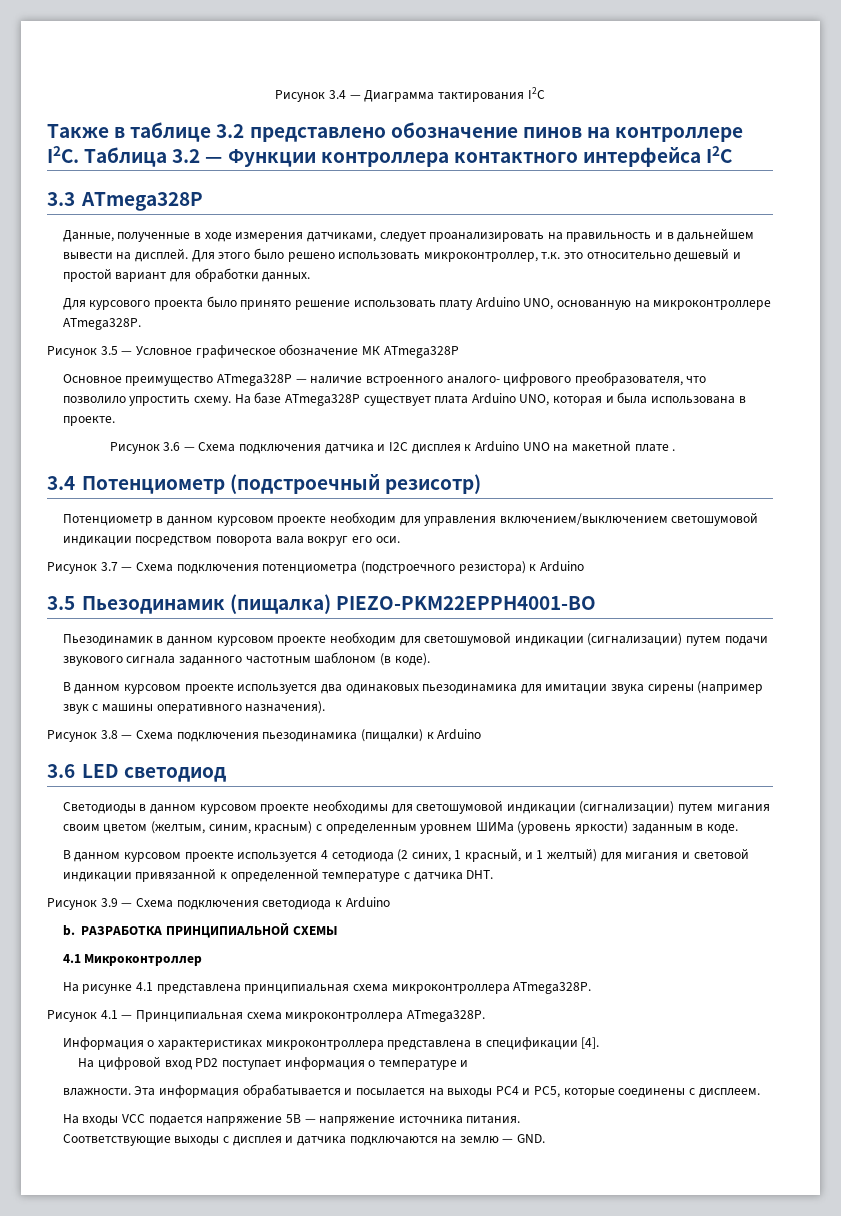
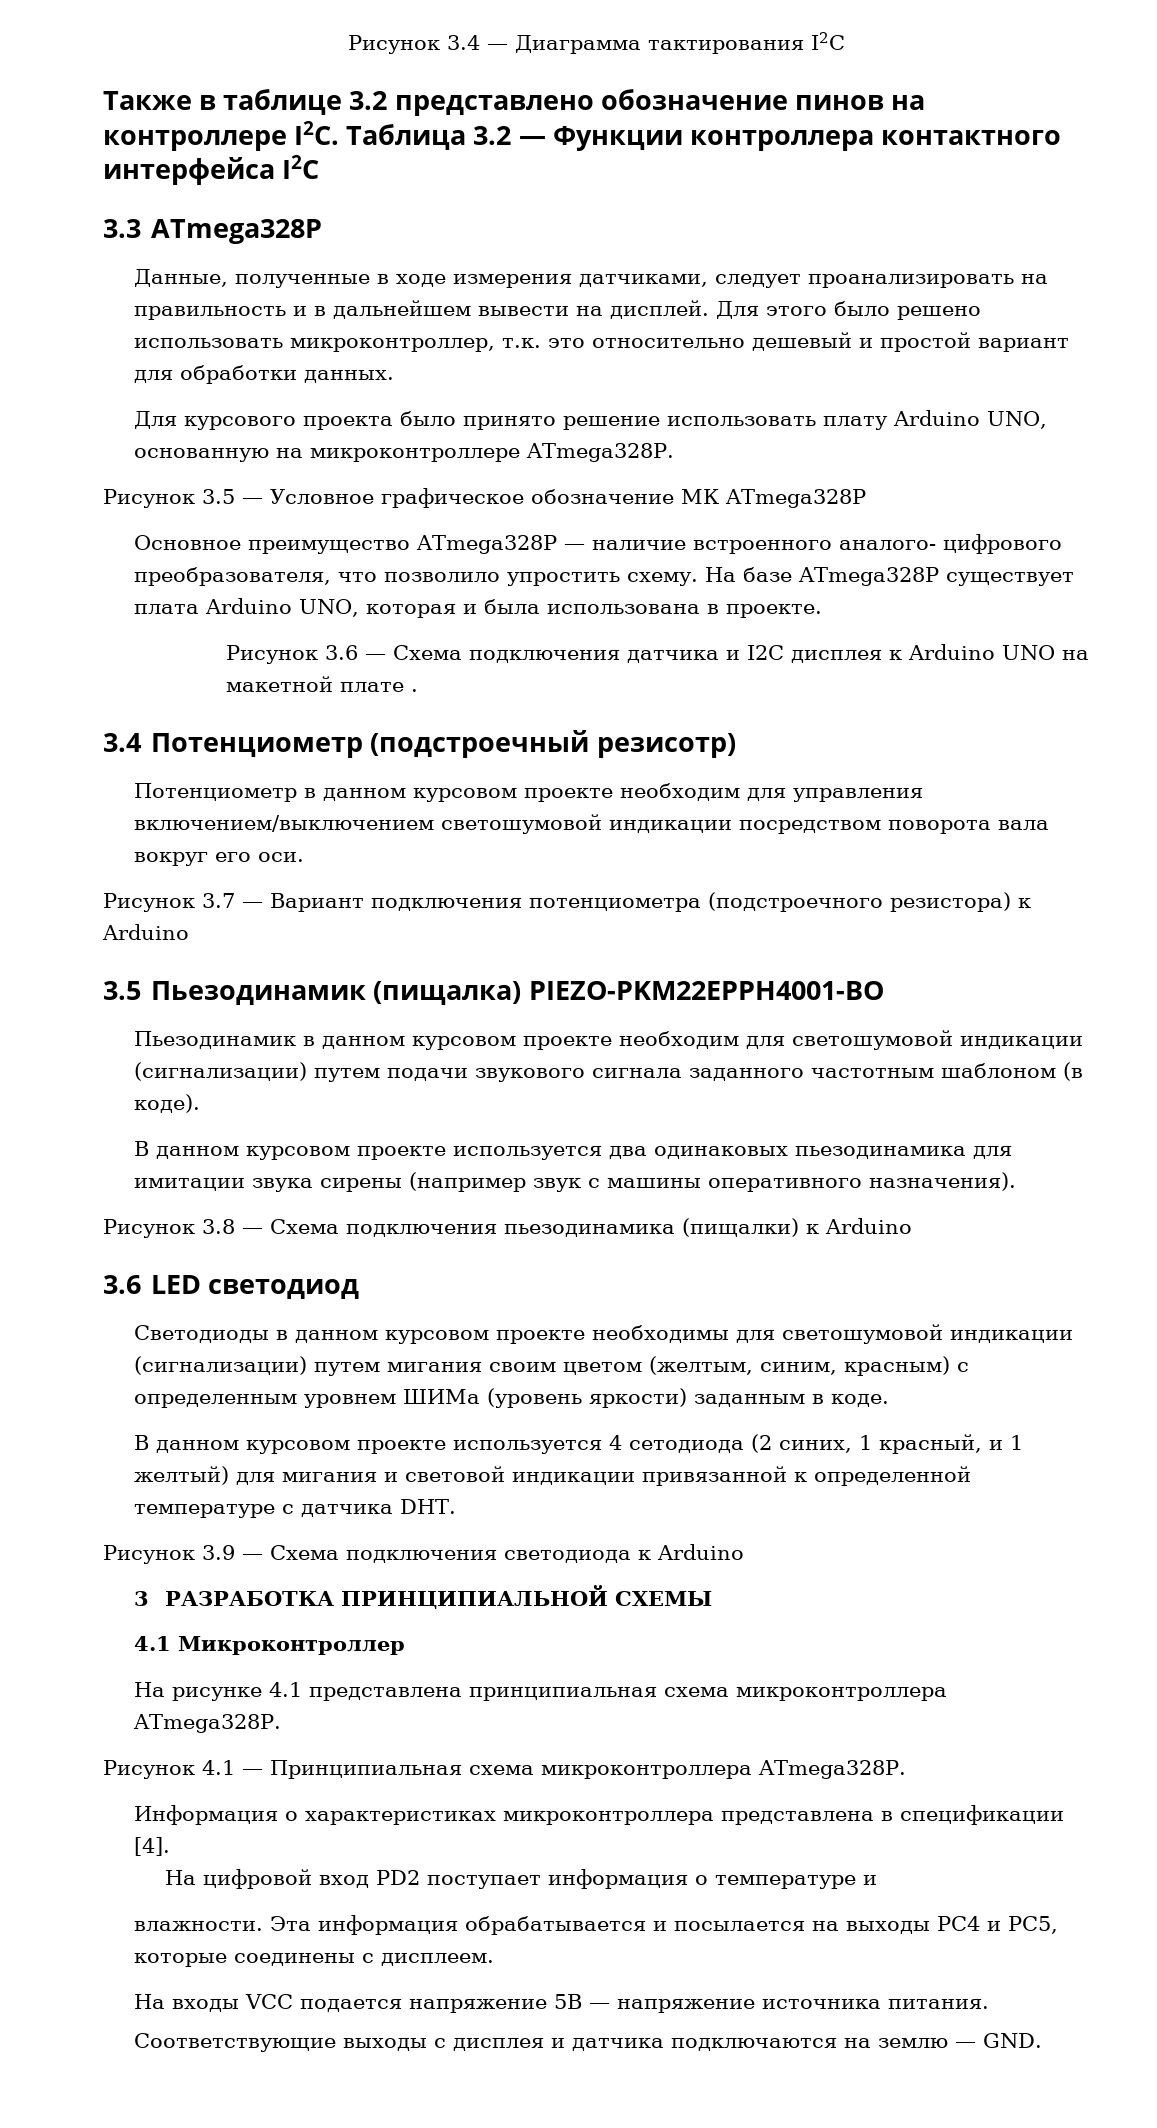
[135,562,173,572] Схема -> [270,893,364,912] Вариант
[62,925,75,936] b. -> [133,1591,149,1606] 3

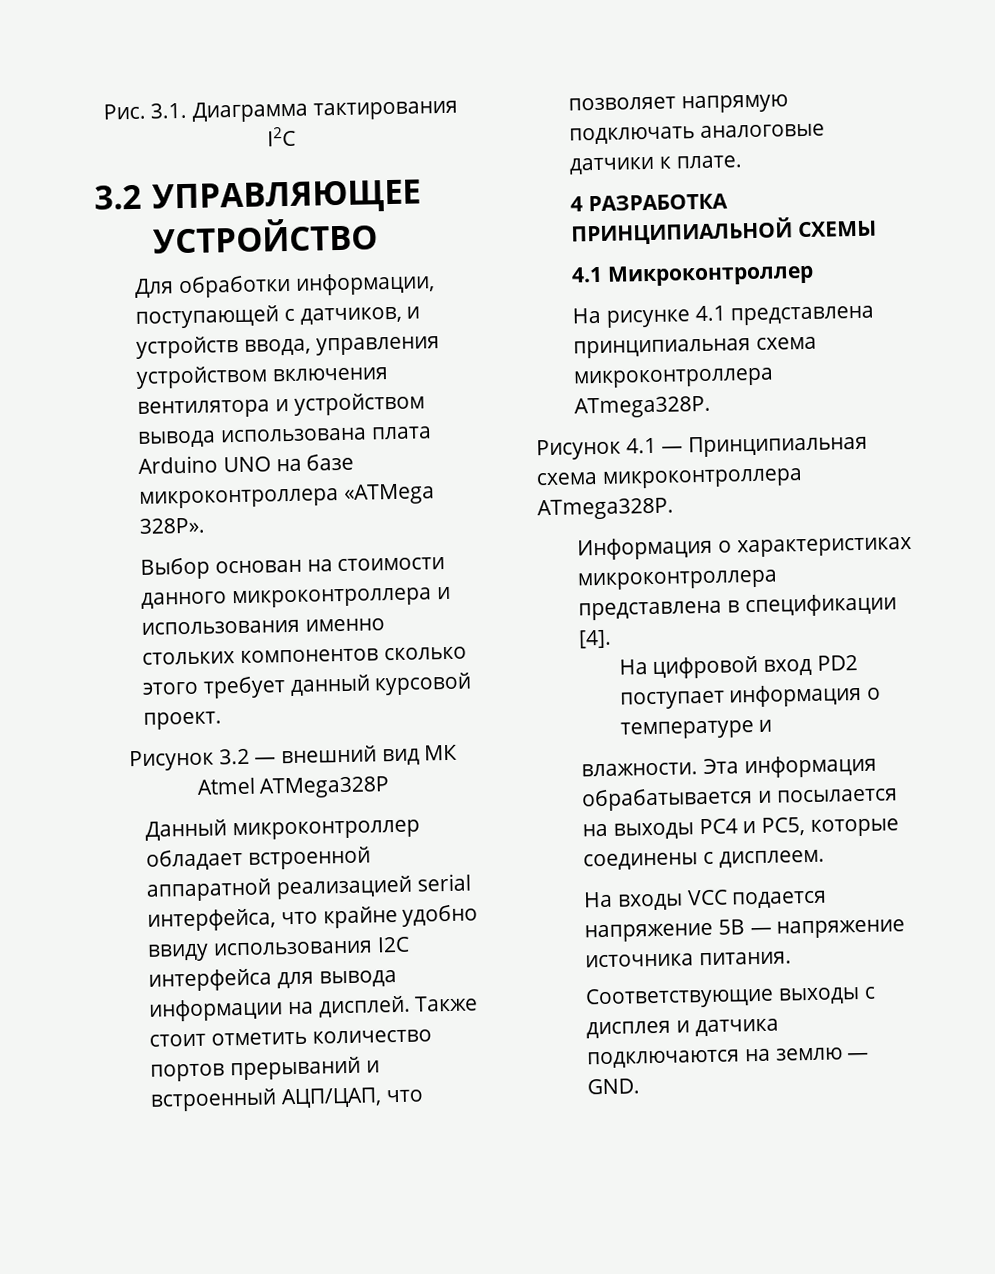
[348,35,508,54] Рисунок 3.4 — -> [102,102,188,120] Рис. 3.1.
[103,89,926,116] [103,121,1062,151] [103,155,320,185] [103,219,323,244] [133,269,1048,288] [133,300,981,320] [133,332,1069,352] [133,365,394,384] [133,410,1047,430] [133,443,674,462] [103,488,866,508] [133,534,1062,554] [133,567,1074,586] [133,598,822,618] [225,644,1089,664] [225,676,418,692] [103,730,736,758] [133,783,923,802] [133,814,1049,834] [133,852,304,866] [103,892,1031,912] [102,924,189,940] [103,981,884,1005] [133,1030,1083,1050] [133,1062,1083,1082] [133,1094,200,1113] [133,1141,1012,1160] [133,1172,1016,1192] [103,1218,912,1238] [103,1275,360,1299] [133,1324,1073,1344] [133,1356,969,1376] [133,1388,889,1408] [133,1434,1023,1454] [133,1466,971,1486] [133,1499,456,1518] [103,1544,744,1564] [133,1591,149,1606] Также в таблице 3.2 представлено обозначение пинов на контроллере I2C. Таблица 3.2 — Функции контроллера контактного интерфейса I2C // 3.3 ATmega328P // Данные, полученные в ходе измерения датчиками, следует проанализировать на правильность и в дальнейшем вывести на дисплей. Для этого было решено использовать микроконтроллер, т.к. это относительно дешевый и простой вариант для обработки данных. // Для курсового проекта было принято решение использовать плату Arduino UNO, основанную на микроконтроллере ATmega328P. // Рисунок 3.5 — Условное графическое обозначение МК ATmega328P // Основное преимущество ATmega328P — наличие встроенного аналого- цифрового преобразователя, что позволило упростить схему. На базе ATmega328P существует плата Arduino UNO, которая и была использована в проекте. // Рисунок 3.6 — Схема подключения датчика и I2C дисплея к Arduino UNO на макетной плате . // 3.4 Потенциометр (подстроечный резисотр) // Потенциометр в данном курсовом проекте необходим для управления включением/выключением светошумовой индикации посредством поворота вала вокруг его оси. // Рисунок 3.7 — Вариант подключения потенциометра (подстроечного резистора) к Arduino // 3.5 Пьезодинамик (пищалка) PIEZO-PKM22EPPH4001-BO // Пьезодинамик в данном курсовом проекте необходим для светошумовой индикации (сигнализации) путем подачи звукового сигнала заданного частотным шаблоном (в коде). // В данном курсовом проекте используется два одинаковых пьезодинамика для имитации звука сирены (например звук с машины оперативного назначения). // Рисунок 3.8 — Схема подключения пьезодинамика (пищалки) к Arduino // 3.6 LED светодиод // Светодиоды в данном курсовом проекте необходимы для светошумовой индикации (сигнализации) путем мигания своим цветом (желтым, синим, красным) с определенным уровнем ШИМа (уровень яркости) заданным в коде. // В данном курсовом проекте используется 4 сетодиода (2 синих, 1 красный, и 1 желтый) для мигания и световой индикации привязанной к определенной температуре с датчика DHT. // Рисунок 3.9 — Схема подключения светодиода к Arduino // 3 -> [94,179,421,216] [151,217,378,254] [134,272,435,299] [135,305,421,329] [136,335,440,359] [136,365,389,389] [137,392,425,419] [137,426,432,448] [138,453,355,474] [139,483,436,509] [139,517,206,534] [140,556,446,580] [141,586,451,609] [141,618,386,635] [142,646,467,665] [142,672,473,699] [143,711,223,730] [128,744,458,772] [196,776,391,799] [145,819,421,841] [146,846,372,871] [146,873,471,902] [147,904,479,932] [147,936,410,962] [148,968,397,992] [148,995,479,1022] [149,1029,432,1047] [150,1056,380,1082] [150,1087,423,1112] [568,94,789,114] [569,123,826,145] [569,155,742,175] [570,196,584,212] 3.2 УПРАВЛЯЮЩЕЕ УСТРОЙСТВО // Для обработки информации, поступающей с датчиков, и устройств ввода, управления устройством включения вентилятора и устройством вывода использована плата Arduino UNO на базе микроконтроллера «ATMega 328P». // Выбор основан на стоимости данного микроконтроллера и использования именно стольких компонентов сколько этого требует данный курсовой проект. // Рисунок 3.2 — внешний вид МК Atmel ATMega328P // Данный микроконтроллер обладает встроенной аппаратной реализацией serial интерфейса, что крайне удобно ввиду использования I2C интерфейса для вывода информации на дисплей. Также стоит отметить количество портов прерываний и встроенный АЦП/ЦАП, что позволяет напрямую подключать аналоговые датчики к плате. // 4

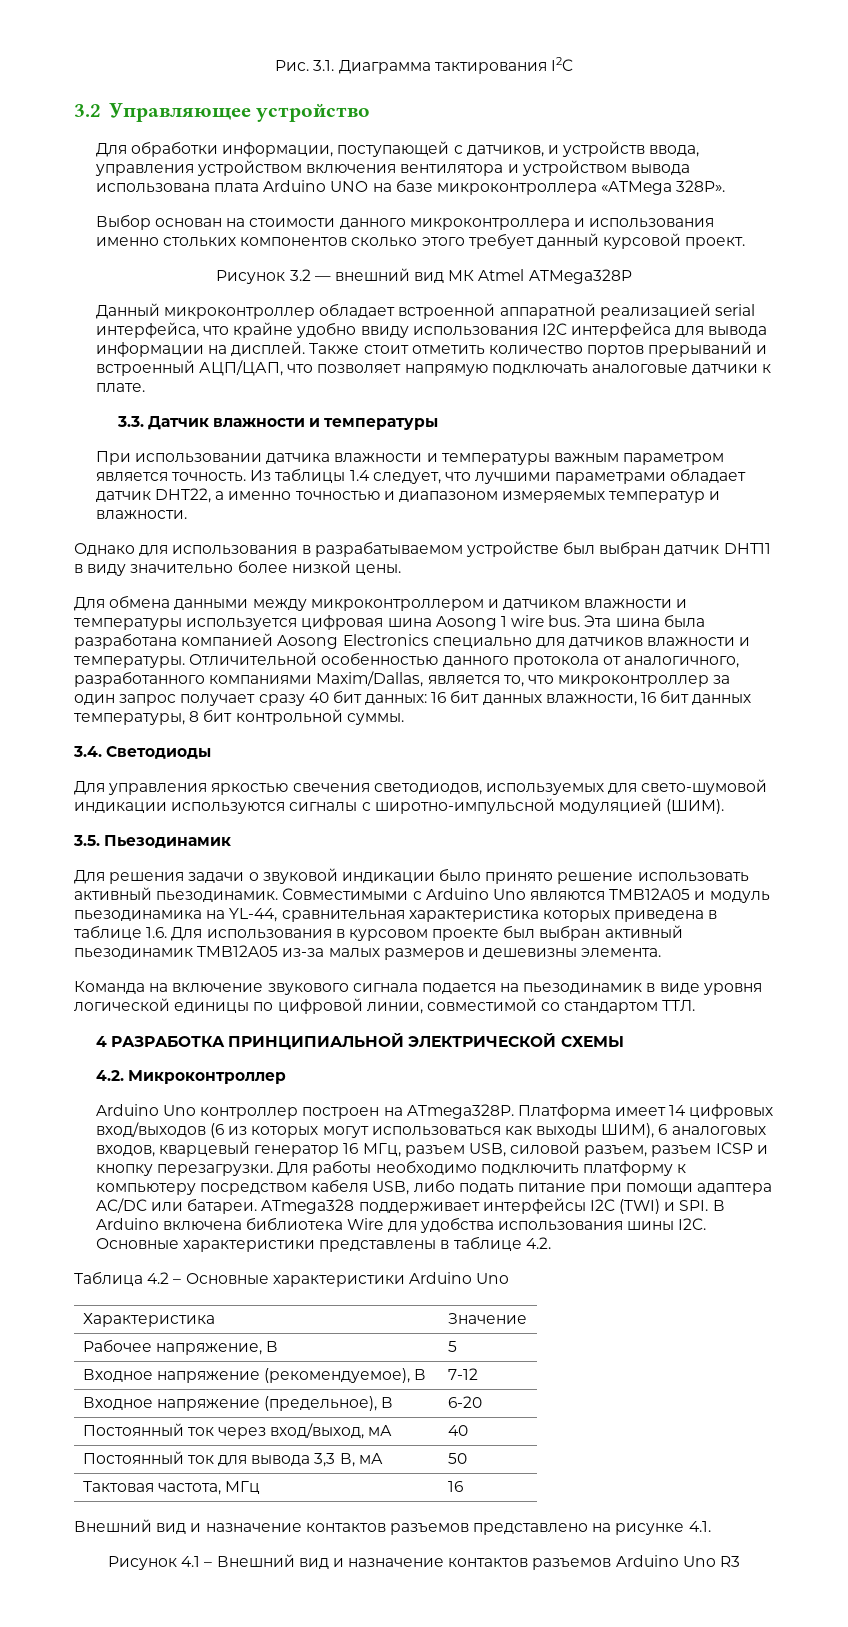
[151,179,421,216] [151,217,378,254] УПРАВЛЯЮЩЕЕ УСТРОЙСТВО -> [108,103,371,122] Управляющее устройство
(742, 162) none -> [116,416,439,430] [95,451,725,465] [95,468,747,484] [95,488,721,503] [95,510,187,519] [74,541,771,557] [74,560,401,576] [74,595,688,611] [74,614,705,630] [74,633,751,649] [74,652,740,668] [74,671,731,687] [74,690,752,706] [74,709,404,725] [73,746,212,759] [74,779,768,795] [74,798,725,814] [73,835,232,848] [74,868,749,884] [74,887,770,903] [74,908,718,922] [74,925,683,941] [74,945,662,960] [74,981,762,995] [74,998,696,1014] // 3.3. Датчик влажности и температуры // При использовании датчика влажности и температуры важным параметром является точность. Из таблицы 1.4 следует, что лучшими параметрами обладает датчик DHT22, а именно точностью и диапазоном измеряемых температур и влажности. // Однако для использования в разрабатываемом устройстве был выбран датчик DHT11 в виду значительно более низкой цены. // Для обмена данными между микроконтроллером и датчиком влажности и температуры используется цифровая шина Aosong 1 wire bus. Эта шина была разработана компанией Aosong Electronics специально для датчиков влажности и температуры. Отличительной особенностью данного протокола от аналогичного, разработанного компаниями Maxim/Dallas, является то, что микроконтроллер за один запрос получает сразу 40 бит данных: 16 бит данных влажности, 16 бит данных температуры, 8 бит контрольной суммы. // 3.4. Светодиоды // Для управления яркостью свечения светодиодов, используемых для свето-шумовой индикации используются сигналы с широтно-импульсной модуляцией (ШИМ). // 3.5. Пьезодинамик // Для решения задачи о звуковой индикации было принято решение использовать активный пьезодинамик. Совместимыми с Arduino Uno являются TMB12A05 и модуль пьезодинамика на YL-44, сравнительная характеристика которых приведена в таблице 1.6. Для использования в курсовом проекте был выбран активный пьезодинамик TMB12A05 из-за малых размеров и дешевизны элемента. // Команда на включение звукового сигнала подается на пьезодинамик в виде уровня логической единицы по цифровой линии, совместимой со стандартом ТТЛ.
(794, 231) none -> [408,1033,557,1047] ЭЛЕКТРИЧЕСКОЙ
[571,266,604,283] 4.1 -> [95,1070,124,1081] 4.2.
[572,305,875,328] [573,336,818,359] [573,367,775,389] [574,395,712,419] [536,433,869,461] [536,468,803,489] [537,497,674,521] [577,536,912,561] [577,569,779,591] [578,593,897,621] [578,629,613,649] [618,655,858,679] [619,683,882,710] [619,719,773,740] [581,754,877,779] [581,787,898,812] [582,817,899,840] [583,849,825,871] [583,889,828,911] [584,919,906,943] [585,951,793,968] [585,985,876,1010] [586,1018,779,1039] [587,1047,870,1069] [587,1078,641,1095] На рисунке 4.1 представлена принципиальная схема микроконтроллера ATmega328P. // Рисунок 4.1 — Принципиальная схема микроконтроллера ATmega328P. // Информация о характеристиках микроконтроллера представлена в спецификации [4]. // На цифровой вход PD2 поступает информация о температуре и // влажности. Эта информация обрабатывается и посылается на выходы PC4 и PC5, которые соединены с дисплеем. // На входы VCC подается напряжение 5В — напряжение источника питания. // Соответствующие выходы с дисплея и датчика подключаются на землю — GND. -> [95,1104,774,1119] [95,1122,766,1138] [95,1141,768,1157] [95,1160,687,1176] [95,1179,773,1195] [95,1198,725,1214] [95,1217,707,1233] [95,1236,551,1252] [74,1271,510,1287] [82,1313,215,1327] [447,1313,527,1324] [82,1339,279,1355] [447,1341,457,1352] [82,1368,427,1383] [447,1368,478,1380] [82,1396,394,1411] [447,1396,482,1408] [82,1423,393,1439] [447,1425,468,1436] [82,1451,383,1467] [447,1453,467,1464] [82,1481,261,1495] [447,1481,463,1492] [74,1519,711,1535] [107,1554,741,1570] Arduino Uno контроллер построен на ATmega328Р. Платформа имеет 14 цифровых вход/выходов (6 из которых могут использоваться как выходы ШИМ), 6 аналоговых входов, кварцевый генератор 16 МГц, разъем USB, силовой разъем, разъем ICSP и кнопку перезагрузки. Для работы необходимо подключить платформу к компьютеру посредством кабеля USB, либо подать питание при помощи адаптера AC/DC или батареи. ATmega328 поддерживает интерфейсы I2C (TWI) и SPI. В Arduino включена библиотека Wire для удобства использования шины I2C. Основные характеристики представлены в таблице 4.2. // Таблица 4.2 – Основные характеристики Arduino Uno // Характеристика | Значение // Рабочее напряжение, В | 5 // Входное напряжение (рекомендуемое), В | 7-12 // Входное напряжение (предельное), В | 6-20 // Постоянный ток через вход/выход, мА | 40 // Постоянный ток для вывода 3,3 В, мА | 50 // Тактовая частота, МГц | 16 // Внешний вид и назначение контактов разъемов представлено на рисунке 4.1. // Рисунок 4.1 – Внешний вид и назначение контактов разъемов Arduino Uno R3

